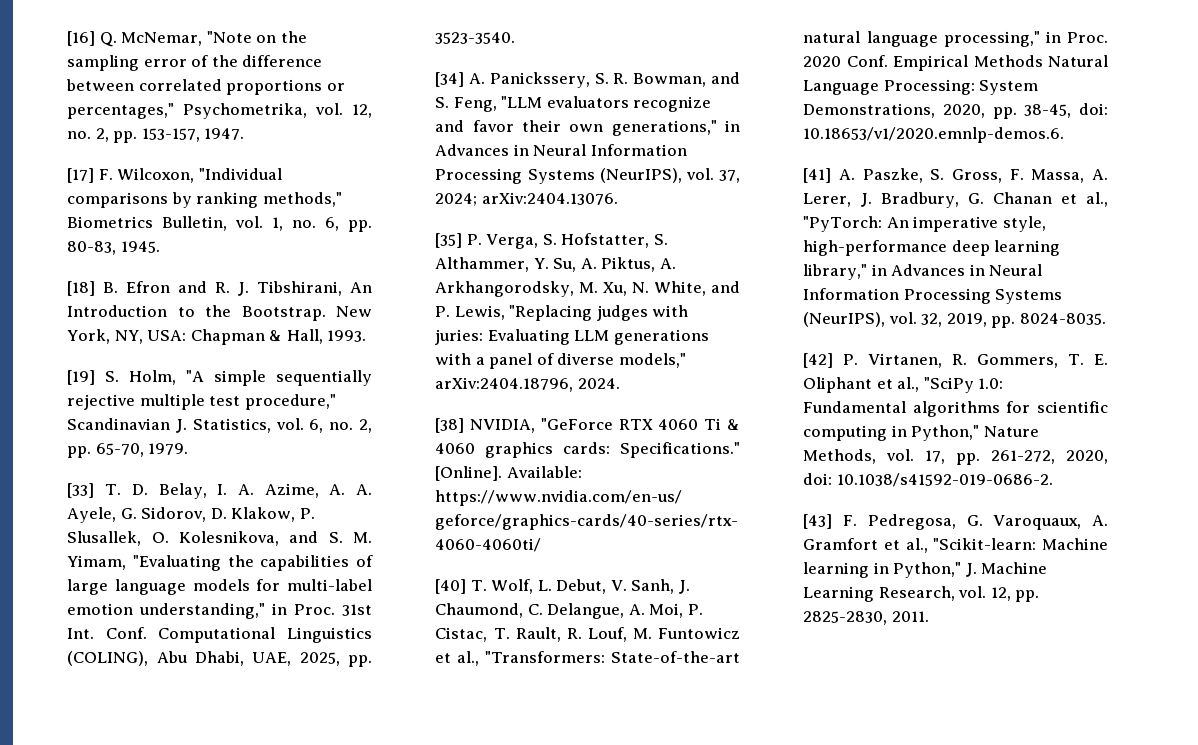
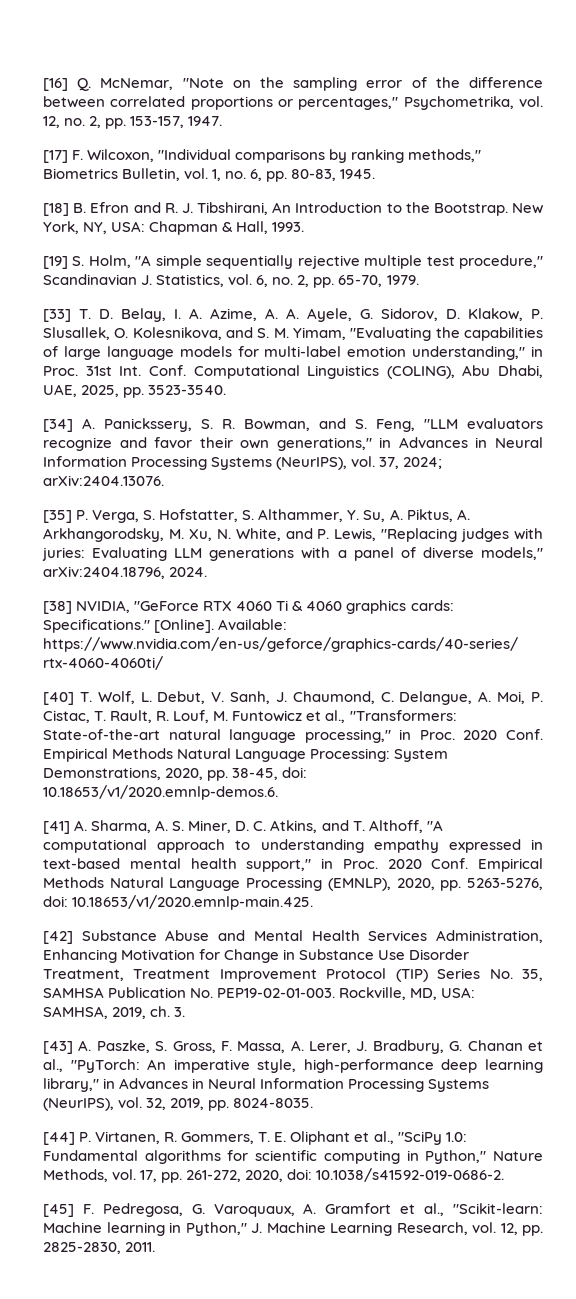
(856, 174) none -> [91,820,443,833] [43,839,543,853] [43,858,543,872] [43,877,544,891] [43,895,314,910] [43,930,544,944] [43,949,470,963] [43,968,544,982] [43,987,476,1000] [43,1006,186,1019] [43,1040,92,1054] Sharma, A. S. Miner, D. C. Atkins, and T. Althoff, "A computational approach to understanding empathy expressed in text-based mental health support," in Proc. 2020 Conf. Empirical Methods Natural Language Processing (EMNLP), 2020, pp. 5263-5276, doi: 10.18653/v1/2020.emnlp-main.425. // [42] Substance Abuse and Mental Health Services Administration, Enhancing Motivation for Change in Substance Use Disorder Treatment, Treatment Improvement Protocol (TIP) Series No. 35, SAMHSA Publication No. PEP19-02-01-003. Rockville, MD, USA: SAMHSA, 2019, ch. 3. // [43] A.
[803,353,834,368] [42] -> [43,1132,76,1145] [44]
[803,514,833,529] [43] -> [43,1204,75,1217] [45]

